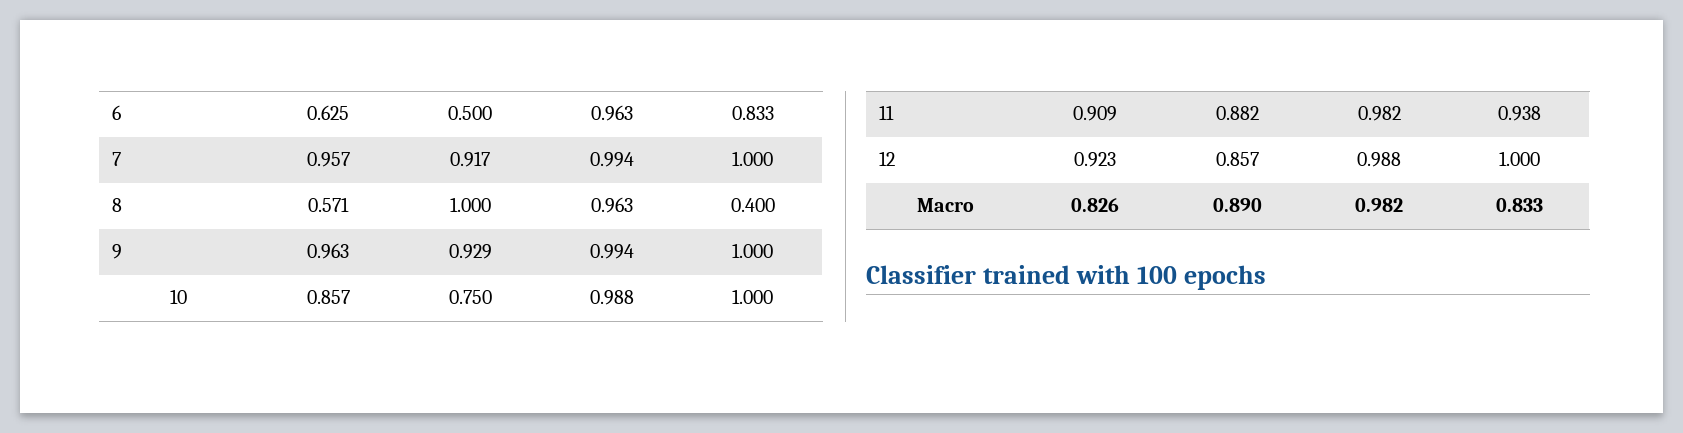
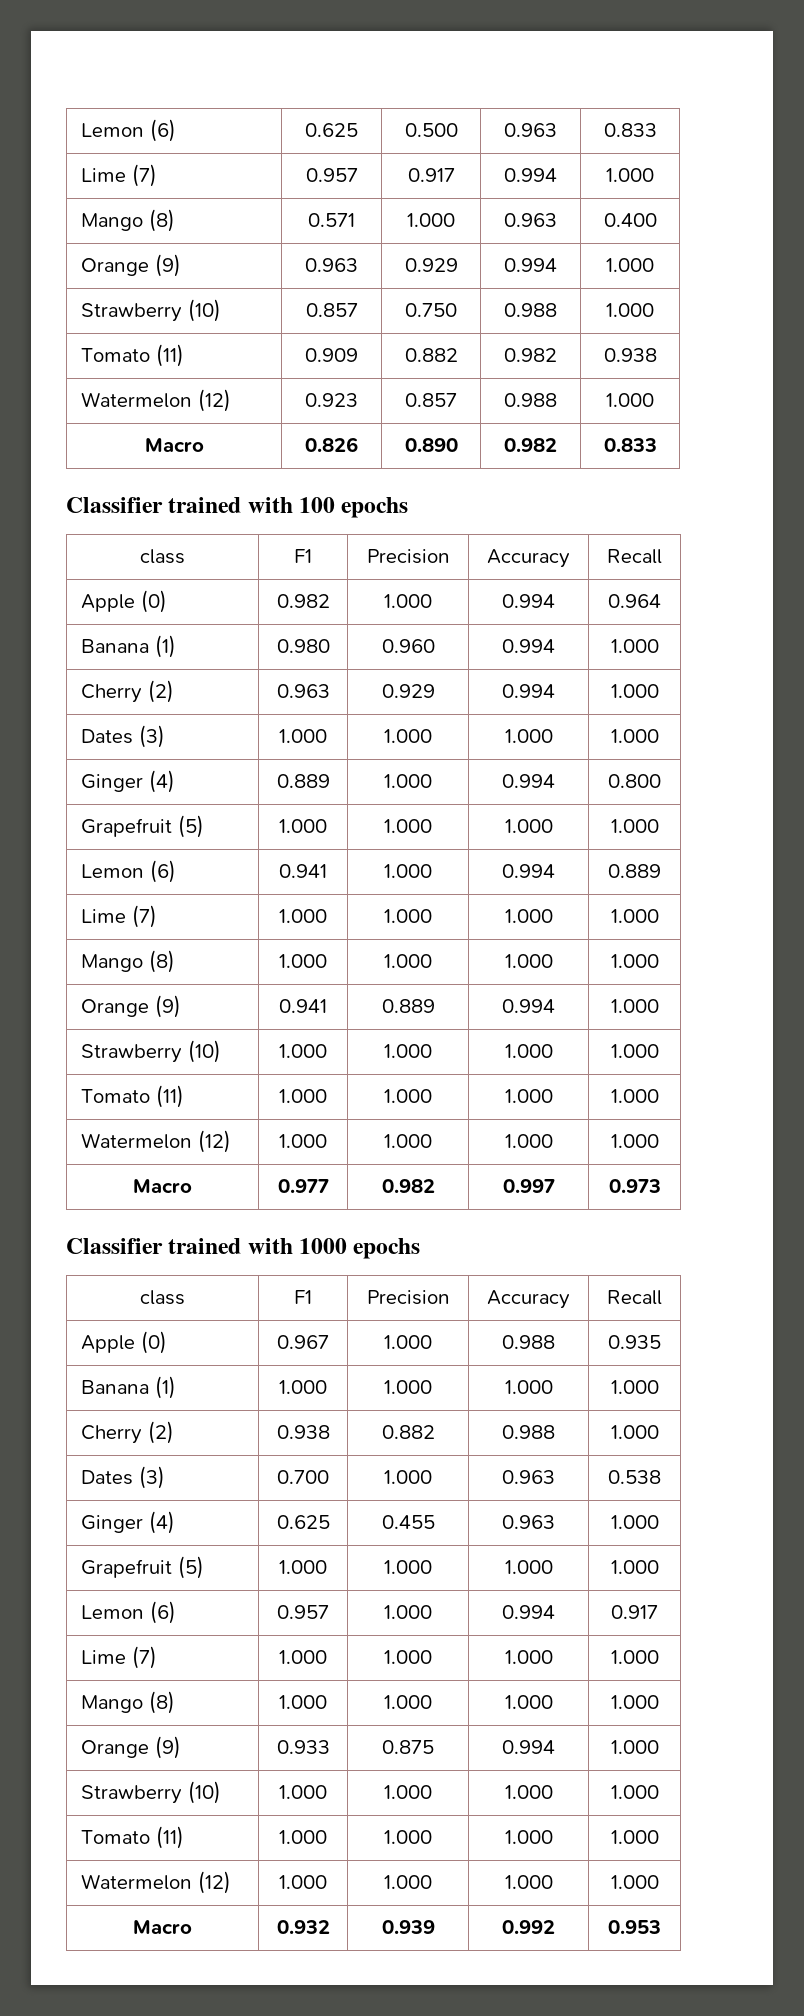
[112,105,122,120] 6 -> [81,119,176,142] Lemon (6)
[112,152,122,166] 7 -> [81,164,157,187] Lime (7)
[112,198,123,212] 8 -> [81,209,175,232] Mango (8)
[112,244,123,259] [307,243,349,259] [448,244,492,259] [590,244,634,259] [732,243,773,258] [170,289,187,304] 9 | 0.963 | 0.929 | 0.994 | 1.000 // 10 -> [81,254,181,277] [305,258,358,272] [404,258,458,272] [504,258,557,272] [606,258,654,272] [81,299,221,322] Orange (9) | 0.963 | 0.929 | 0.994 | 1.000 // Strawberry (10)
[879,105,895,120] 11 -> [81,344,184,367] Tomato (11)
[879,151,896,166] 12 -> [81,389,231,412] Watermelon (12)
(1266, 277) none -> [140,549,185,564] [294,549,312,563] [366,549,450,564] [487,549,570,568] [607,549,662,564] [81,590,167,613] [276,594,330,608] [384,594,432,608] [502,594,555,608] [608,594,661,608] [81,635,176,658] [276,639,330,653] [381,639,435,653] [502,639,555,653] [610,639,659,653] [81,680,174,703] [276,684,330,698] [381,684,435,698] [502,684,555,698] [610,684,659,698] [81,725,165,748] [279,729,327,743] [384,729,432,743] [504,729,553,743] [610,729,659,743] [81,770,175,793] [276,774,330,788] [384,774,432,788] [502,774,555,788] [608,774,661,788] [81,815,204,838] [279,819,327,833] [384,819,432,833] [504,819,553,833] [610,819,659,833] [81,860,176,883] [279,864,327,878] [384,864,432,878] [502,864,555,878] [608,864,661,878] [81,905,157,928] [279,909,327,923] [384,909,432,923] [504,909,553,923] [610,909,659,923] [81,950,175,973] [279,954,327,968] [384,954,432,968] [504,954,553,968] [610,954,659,968] [81,995,181,1018] [279,999,327,1013] [381,999,435,1013] [502,999,555,1013] [610,999,659,1013] [81,1040,221,1063] [279,1044,327,1058] [384,1044,432,1058] [504,1044,553,1058] [610,1044,659,1058] [81,1085,184,1108] [279,1089,327,1103] [384,1089,432,1103] [504,1089,553,1103] [610,1089,659,1103] [81,1130,231,1153] [279,1134,327,1148] [384,1134,432,1148] [504,1134,553,1148] [610,1134,659,1148] [133,1179,192,1193] [277,1179,329,1193] [381,1179,435,1193] [502,1179,555,1193] [608,1179,661,1193] [66,1238,421,1259] [140,1290,185,1305] [294,1290,312,1304] [366,1290,450,1305] [487,1290,570,1309] [607,1290,662,1305] [81,1331,167,1354] [277,1335,329,1349] [384,1335,432,1349] [502,1335,555,1349] [608,1335,661,1349] [81,1376,176,1399] [279,1380,327,1394] [384,1380,432,1394] [504,1380,553,1394] [610,1380,659,1394] [81,1421,174,1444] [276,1425,330,1439] [381,1425,435,1439] [502,1425,555,1439] [610,1425,659,1439] [81,1466,165,1489] [277,1470,329,1484] [384,1470,432,1484] [502,1470,555,1484] [608,1470,661,1484] [81,1511,175,1534] [276,1515,330,1529] [381,1515,435,1529] [502,1515,555,1529] [610,1515,659,1529] [81,1556,204,1579] [279,1560,327,1574] [384,1560,432,1574] [504,1560,553,1574] [610,1560,659,1574] [81,1601,176,1624] [277,1605,329,1619] [384,1605,432,1619] [502,1605,555,1619] [611,1605,658,1619] [81,1646,157,1669] [279,1650,327,1664] [384,1650,432,1664] [504,1650,553,1664] [610,1650,659,1664] [81,1691,175,1714] [279,1695,327,1709] [384,1695,432,1709] [504,1695,553,1709] [610,1695,659,1709] [81,1736,181,1759] [276,1740,330,1754] [382,1740,434,1754] [502,1740,555,1754] [610,1740,659,1754] [81,1781,221,1804] [279,1785,327,1799] [384,1785,432,1799] [504,1785,553,1799] [610,1785,659,1799] [81,1826,184,1849] [279,1830,327,1844] [384,1830,432,1844] [504,1830,553,1844] [610,1830,659,1844] [81,1871,231,1894] [279,1875,327,1889] [384,1875,432,1889] [504,1875,553,1889] [610,1875,659,1889] [133,1920,192,1934] [276,1920,330,1934] [381,1920,435,1934] [502,1920,555,1934] [608,1920,661,1934] // class | F1 | Precision | Accuracy | Recall // Apple (0) | 0.982 | 1.000 | 0.994 | 0.964 // Banana (1) | 0.980 | 0.960 | 0.994 | 1.000 // Cherry (2) | 0.963 | 0.929 | 0.994 | 1.000 // Dates (3) | 1.000 | 1.000 | 1.000 | 1.000 // Ginger (4) | 0.889 | 1.000 | 0.994 | 0.800 // Grapefruit (5) | 1.000 | 1.000 | 1.000 | 1.000 // Lemon (6) | 0.941 | 1.000 | 0.994 | 0.889 // Lime (7) | 1.000 | 1.000 | 1.000 | 1.000 // Mango (8) | 1.000 | 1.000 | 1.000 | 1.000 // Orange (9) | 0.941 | 0.889 | 0.994 | 1.000 // Strawberry (10) | 1.000 | 1.000 | 1.000 | 1.000 // Tomato (11) | 1.000 | 1.000 | 1.000 | 1.000 // Watermelon (12) | 1.000 | 1.000 | 1.000 | 1.000 // Macro | 0.977 | 0.982 | 0.997 | 0.973 // Classifier trained with 1000 epochs // class | F1 | Precision | Accuracy | Recall // Apple (0) | 0.967 | 1.000 | 0.988 | 0.935 // Banana (1) | 1.000 | 1.000 | 1.000 | 1.000 // Cherry (2) | 0.938 | 0.882 | 0.988 | 1.000 // Dates (3) | 0.700 | 1.000 | 0.963 | 0.538 // Ginger (4) | 0.625 | 0.455 | 0.963 | 1.000 // Grapefruit (5) | 1.000 | 1.000 | 1.000 | 1.000 // Lemon (6) | 0.957 | 1.000 | 0.994 | 0.917 // Lime (7) | 1.000 | 1.000 | 1.000 | 1.000 // Mango (8) | 1.000 | 1.000 | 1.000 | 1.000 // Orange (9) | 0.933 | 0.875 | 0.994 | 1.000 // Strawberry (10) | 1.000 | 1.000 | 1.000 | 1.000 // Tomato (11) | 1.000 | 1.000 | 1.000 | 1.000 // Watermelon (12) | 1.000 | 1.000 | 1.000 | 1.000 // Macro | 0.932 | 0.939 | 0.992 | 0.953

